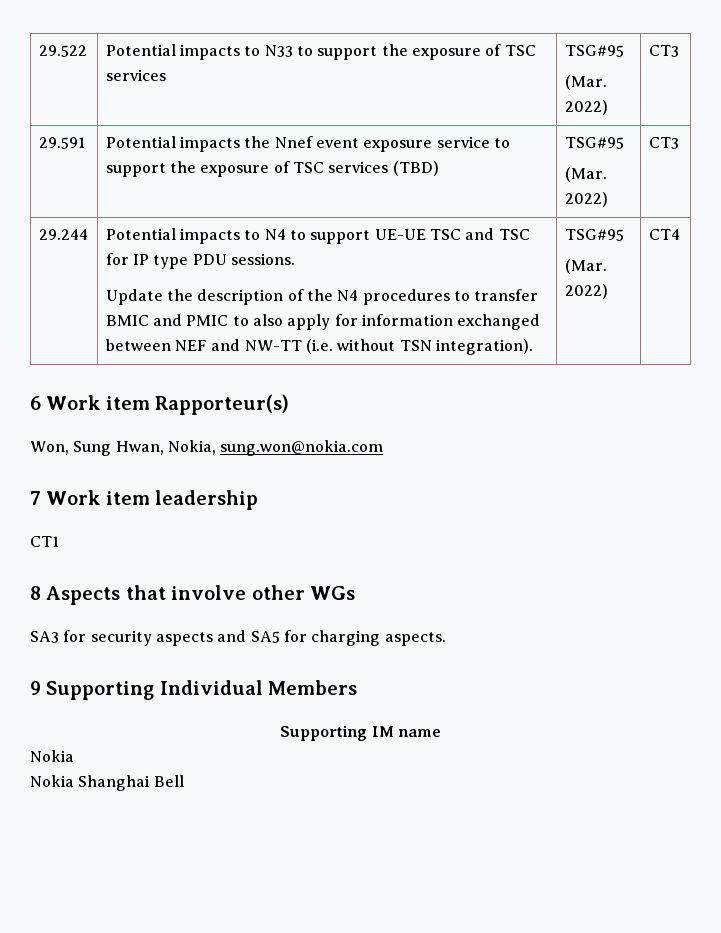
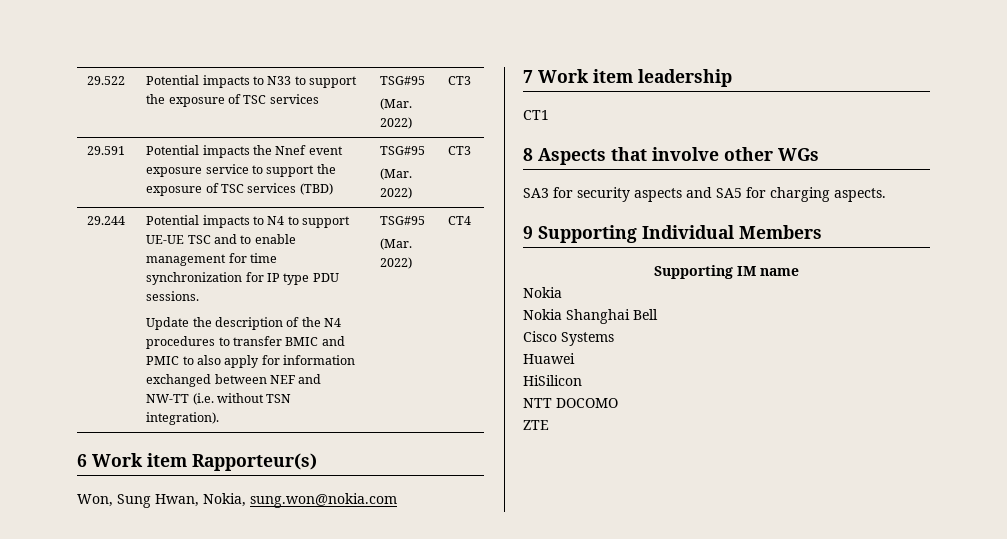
[498,229,530,240] TSC -> [240,234,296,244] [146,253,277,266] [146,272,243,285] to enable management for time synchronization
(184, 781) none -> [523,331,614,346] [523,353,575,364] [523,375,582,386] [523,398,618,408] [523,420,549,430] // Cisco Systems // Huawei // HiSilicon // NTT DOCOMO // ZTE

